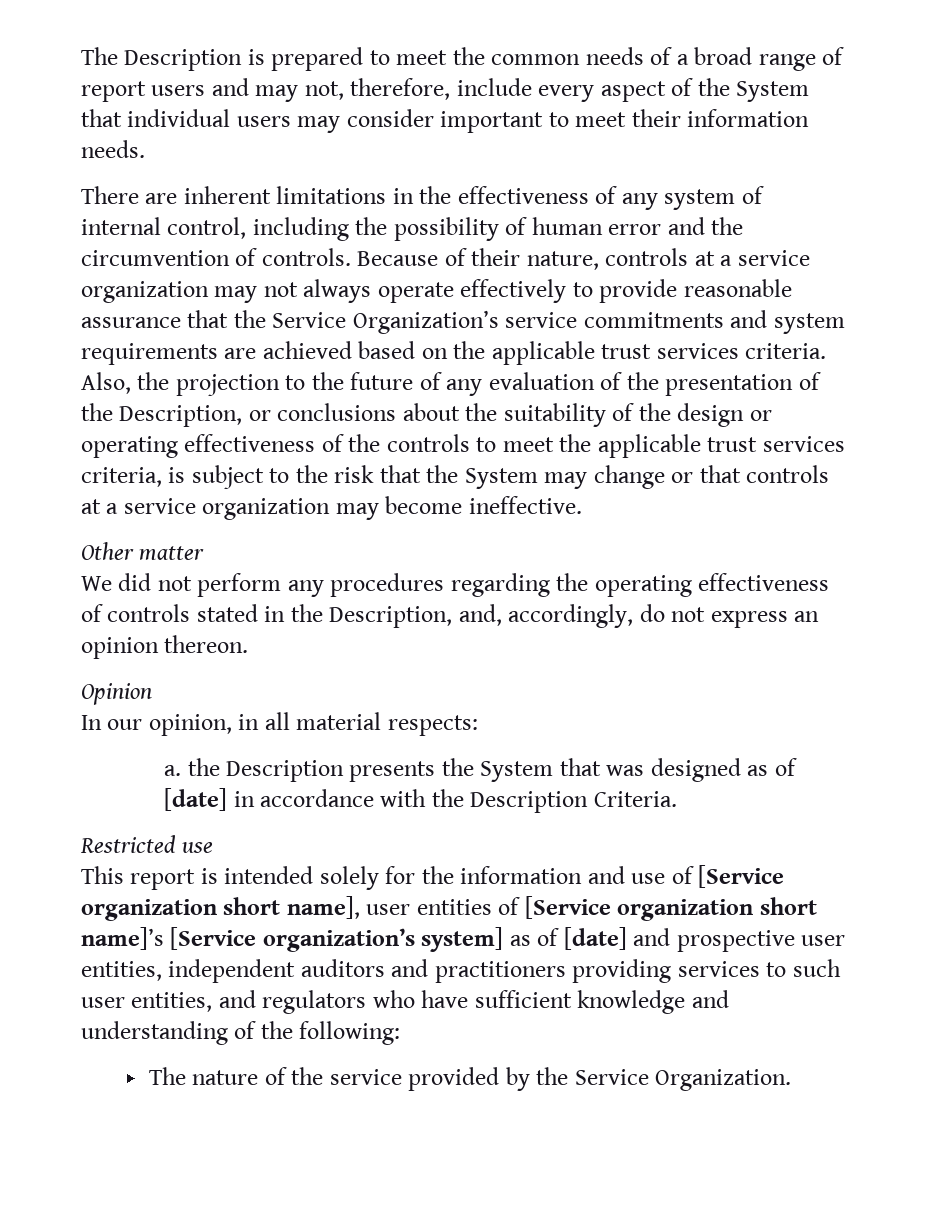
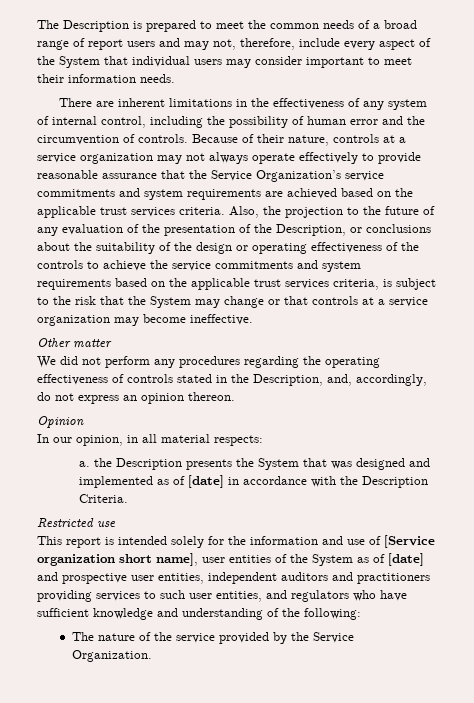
[502,437,554,452] meet -> [103,260,361,272] [37,278,165,290] achieve the service commitments and system requirements based on
(741, 770) none -> [408,458,430,467] [78,476,153,488] and implemented
[524,896,817,921] [81,927,504,952] [Service organization short name]’s [Service organization’s system] -> [290,554,353,566] the System

